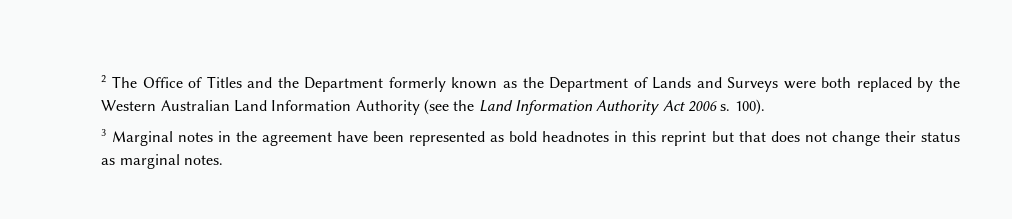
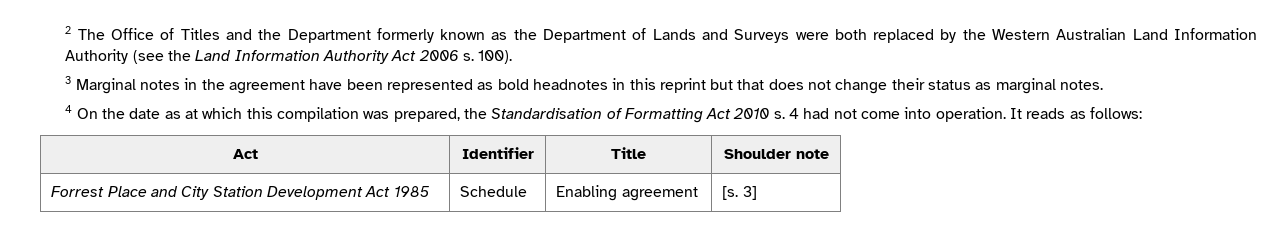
(224, 160) none -> [65,105,1143,123] [232,149,258,159] [461,147,534,159] [611,147,646,159] [723,149,829,159] [51,186,429,200] [460,186,528,197] [556,185,698,201] [722,186,757,200] // 4 On the date as at which this compilation was prepared, the Standardisation of Formatting Act 2010 s. 4 had not come into operation. It reads as follows: // Act | Identifier | Title | Shoulder note // Forrest Place and City Station Development Act 1985 | Schedule | Enabling agreement | [s. 3]

